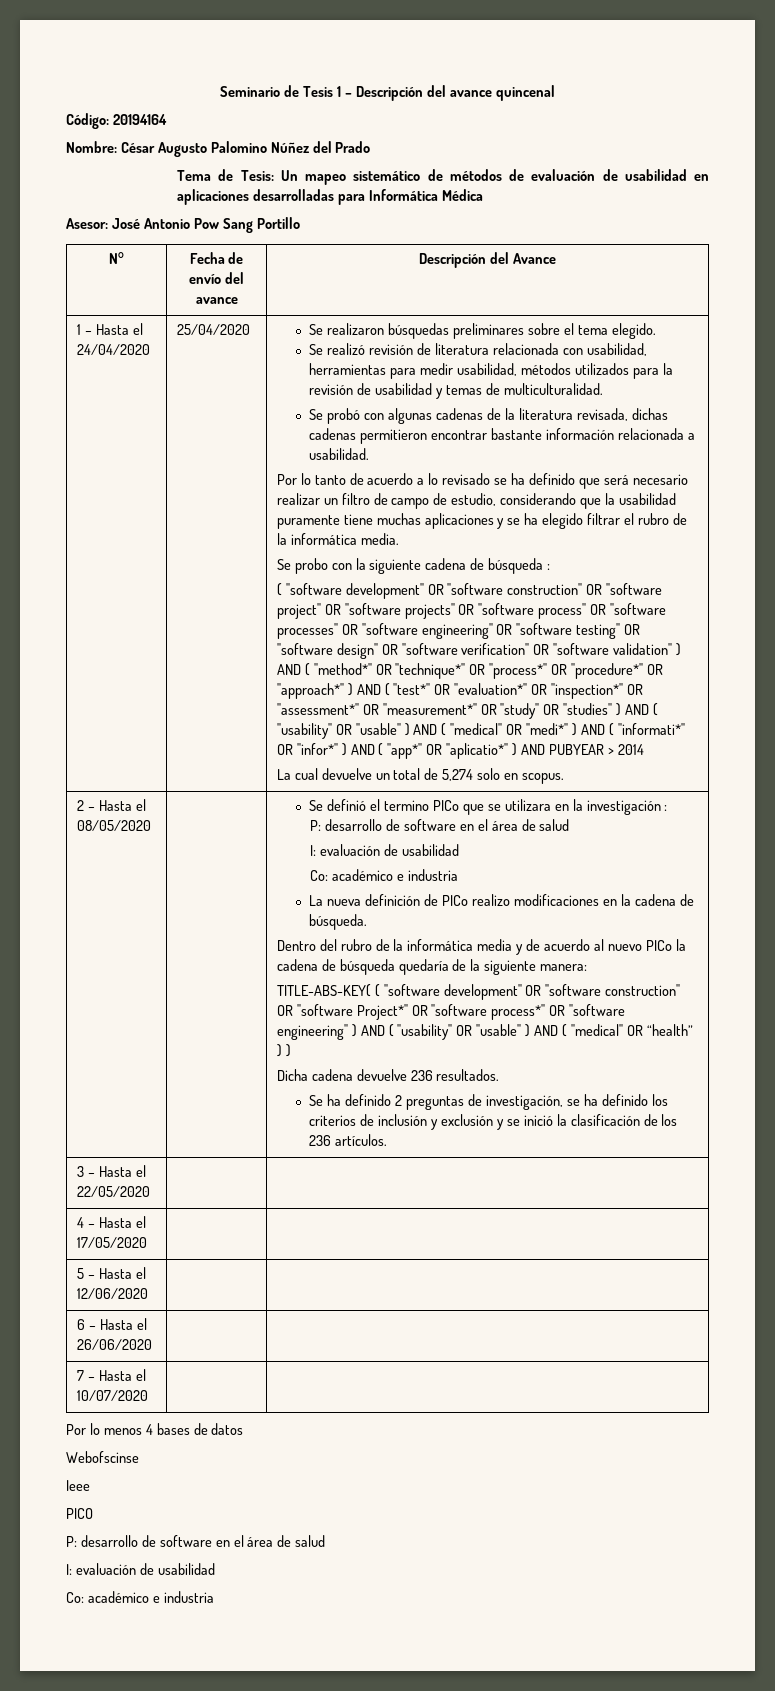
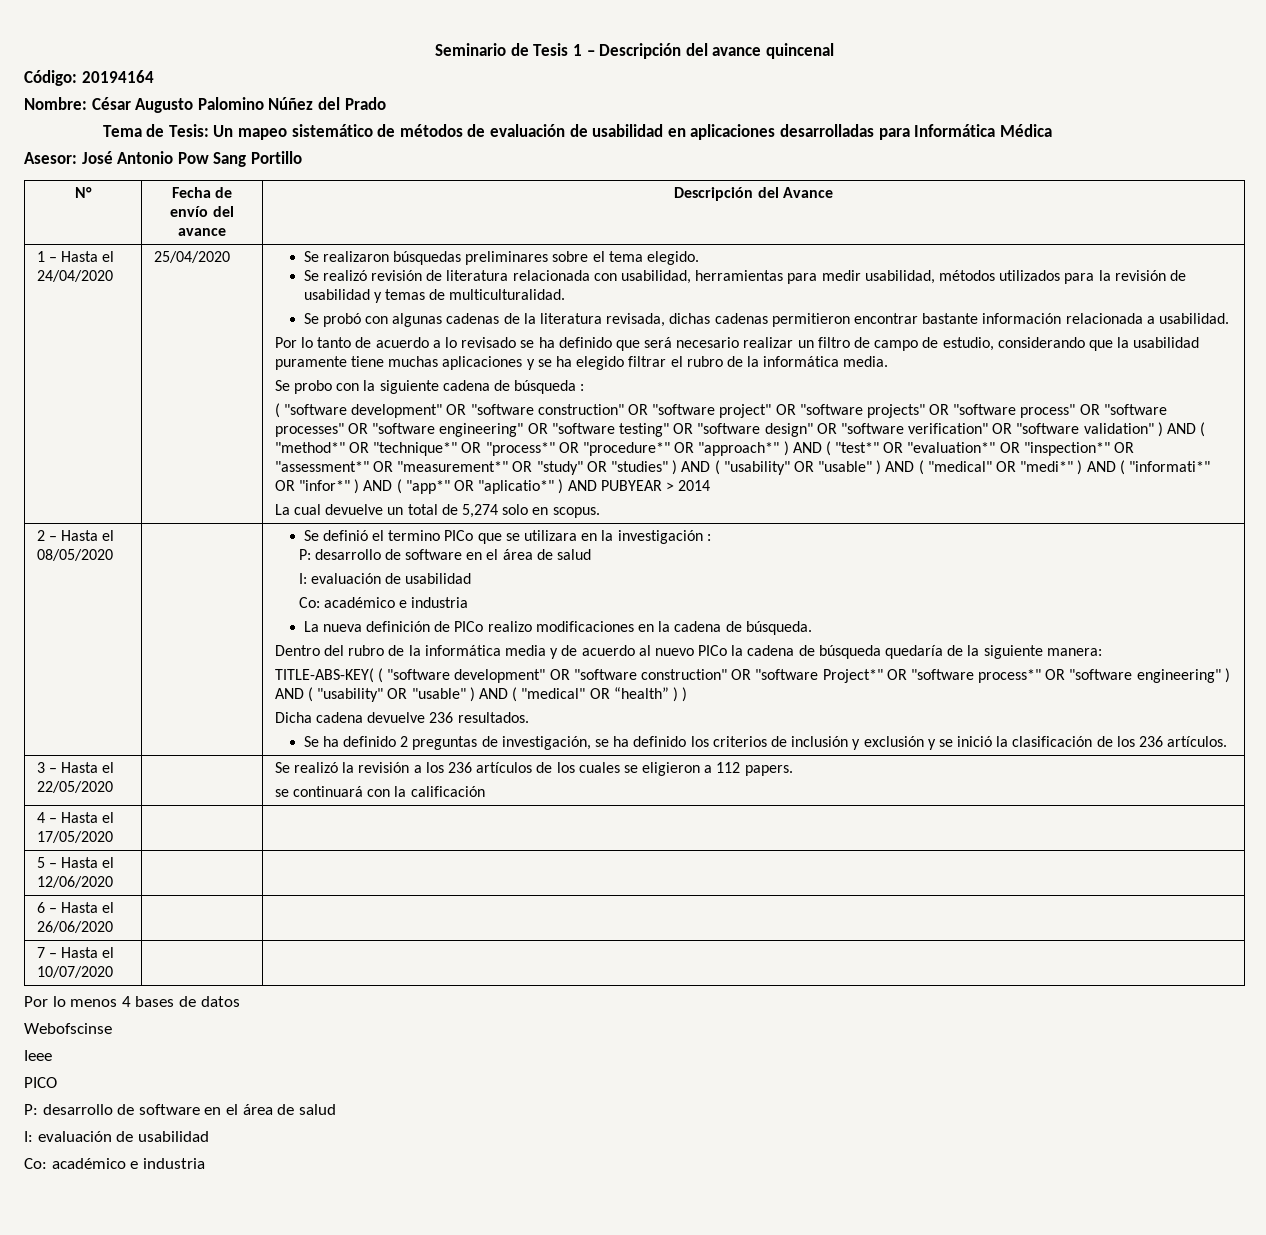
(150, 1191) none -> [274,762,793,776] [274,786,485,797] Se realizó la revisión a los 236 artículos de los cuales se eligieron a 112 papers. // se continuará con la calificación

